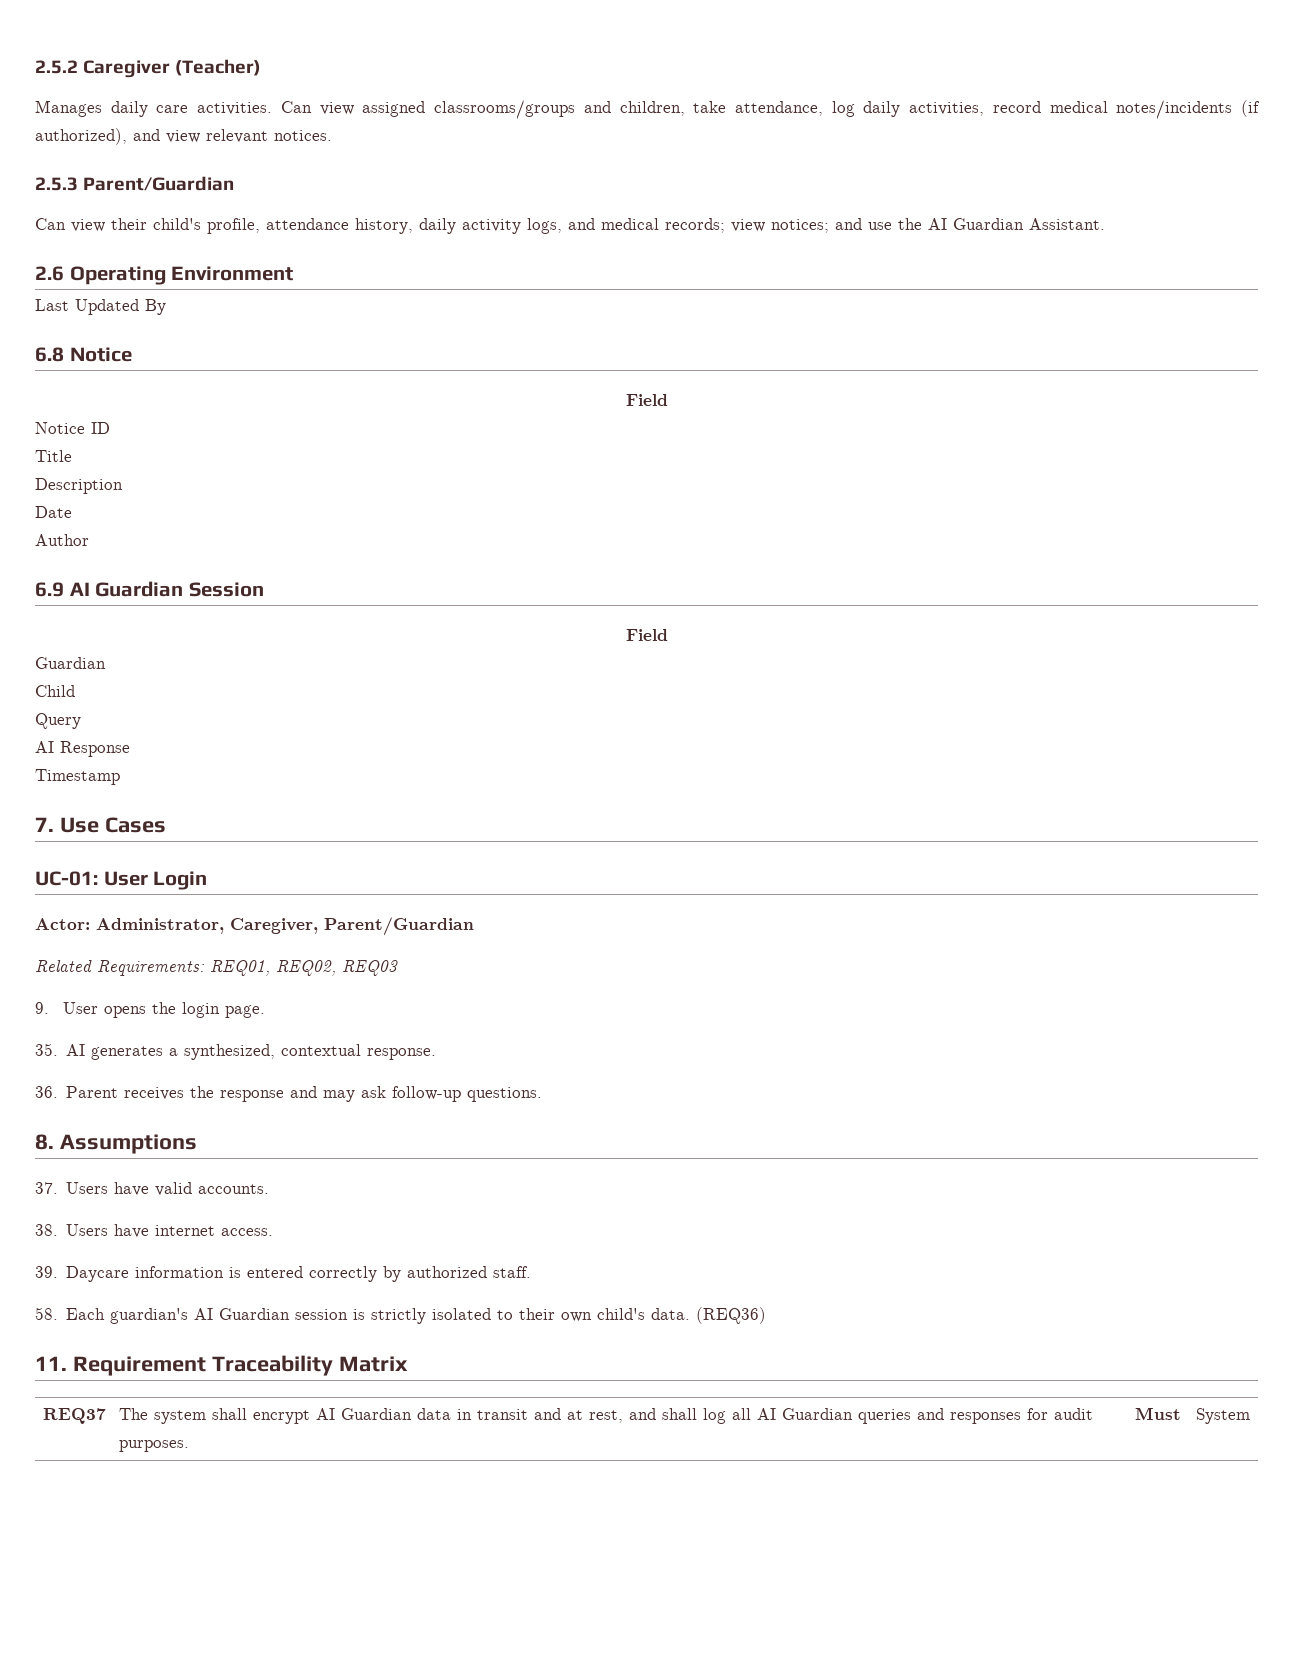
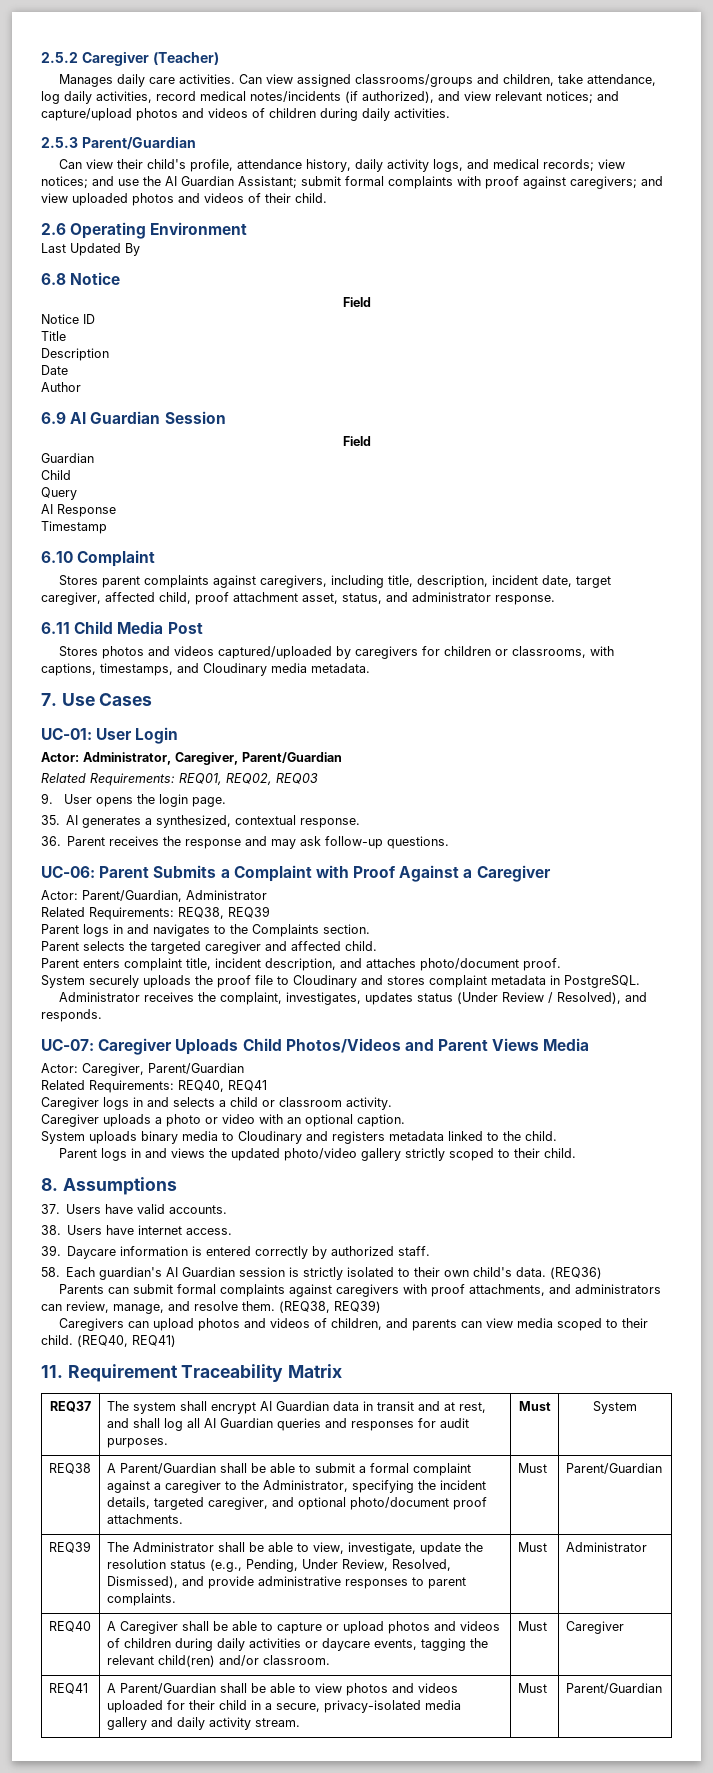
[274,130,332,141] notices. -> [546,91,619,103] [41,108,450,121] notices; and capture/upload photos and videos of children during daily activities.
[1029,218,1105,230] Assistant. -> [238,176,663,189] [41,193,327,206] Assistant; submit formal complaints with proof against caregivers; and view uploaded photos and videos of their child.
(120, 777) none -> [41,550,156,567] [58,575,611,588] [41,592,555,605] [41,621,203,634] [58,646,614,659] [41,663,370,676] // 6.10 Complaint // Stores parent complaints against caregivers, including title, description, incident date, target caregiver, affected child, proof attachment asset, status, and administrator response. // 6.11 Child Media Post // Stores photos and videos captured/uploaded by caregivers for children or classrooms, with captions, timestamps, and Cloudinary media metadata.
(543, 1094) none -> [41,865,551,882] [41,890,267,902] [41,906,270,920] [41,924,370,937] [41,941,377,954] [41,958,561,971] [41,975,640,988] [58,992,647,1005] [41,1009,102,1022] [41,1038,590,1055] [41,1063,244,1076] [41,1080,267,1093] [41,1097,392,1110] [41,1114,405,1127] [41,1131,557,1144] [58,1148,576,1161] // UC-06: Parent Submits a Complaint with Proof Against a Caregiver // Actor: Parent/Guardian, Administrator // Related Requirements: REQ38, REQ39 // Parent logs in and navigates to the Complaints section. // Parent selects the targeted caregiver and affected child. // Parent enters complaint title, incident description, and attaches photo/document proof. // System securely uploads the proof file to Cloudinary and stores complaint metadata in PostgreSQL. // Administrator receives the complaint, investigates, updates status (Under Review / Resolved), and responds. // UC-07: Caregiver Uploads Child Photos/Videos and Parent Views Media // Actor: Caregiver, Parent/Guardian // Related Requirements: REQ40, REQ41 // Caregiver logs in and selects a child or classroom activity. // Caregiver uploads a photo or video with an optional caption. // System uploads binary media to Cloudinary and registers metadata linked to the child. // Parent logs in and views the updated photo/video gallery strictly scoped to their child.
(767, 1315) none -> [58,1284,661,1297] [41,1300,381,1314] [58,1318,648,1331] [41,1335,176,1347] // Parents can submit formal complaints against caregivers with proof attachments, and administrators can review, manage, and resolve them. (REQ38, REQ39) // Caregivers can upload photos and videos of children, and parents can view media scoped to their child. (REQ40, REQ41)
(1250, 1416) none -> [48,1463,91,1474] [106,1463,471,1476] [106,1480,486,1493] [106,1497,487,1510] [106,1514,183,1524] [517,1463,547,1473] [565,1463,662,1474] [48,1541,91,1553] [106,1542,483,1555] [106,1559,451,1572] [106,1576,466,1589] [106,1593,176,1606] [517,1542,547,1552] [565,1542,647,1552] [48,1621,91,1632] [106,1621,500,1634] [106,1638,488,1651] [106,1655,330,1667] [517,1621,547,1631] [565,1621,624,1634] [48,1683,88,1694] [106,1683,458,1696] [106,1700,461,1713] [106,1717,300,1730] [517,1683,547,1693] [565,1683,662,1694] // REQ38 | A Parent/Guardian shall be able to submit a formal complaint against a caregiver to the Administrator, specifying the incident details, targeted caregiver, and optional photo/document proof attachments. | Must | Parent/Guardian // REQ39 | The Administrator shall be able to view, investigate, update the resolution status (e.g., Pending, Under Review, Resolved, Dismissed), and provide administrative responses to parent complaints. | Must | Administrator // REQ40 | A Caregiver shall be able to capture or upload photos and videos of children during daily activities or daycare events, tagging the relevant child(ren) and/or classroom. | Must | Caregiver // REQ41 | A Parent/Guardian shall be able to view photos and videos uploaded for their child in a secure, privacy-isolated media gallery and daily activity stream. | Must | Parent/Guardian

